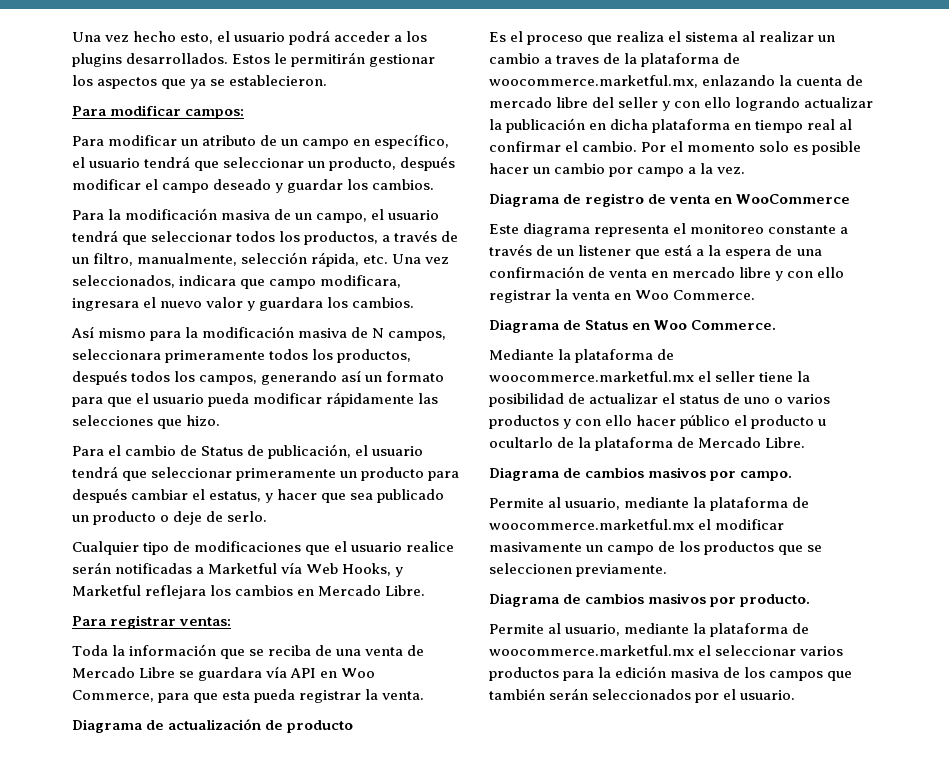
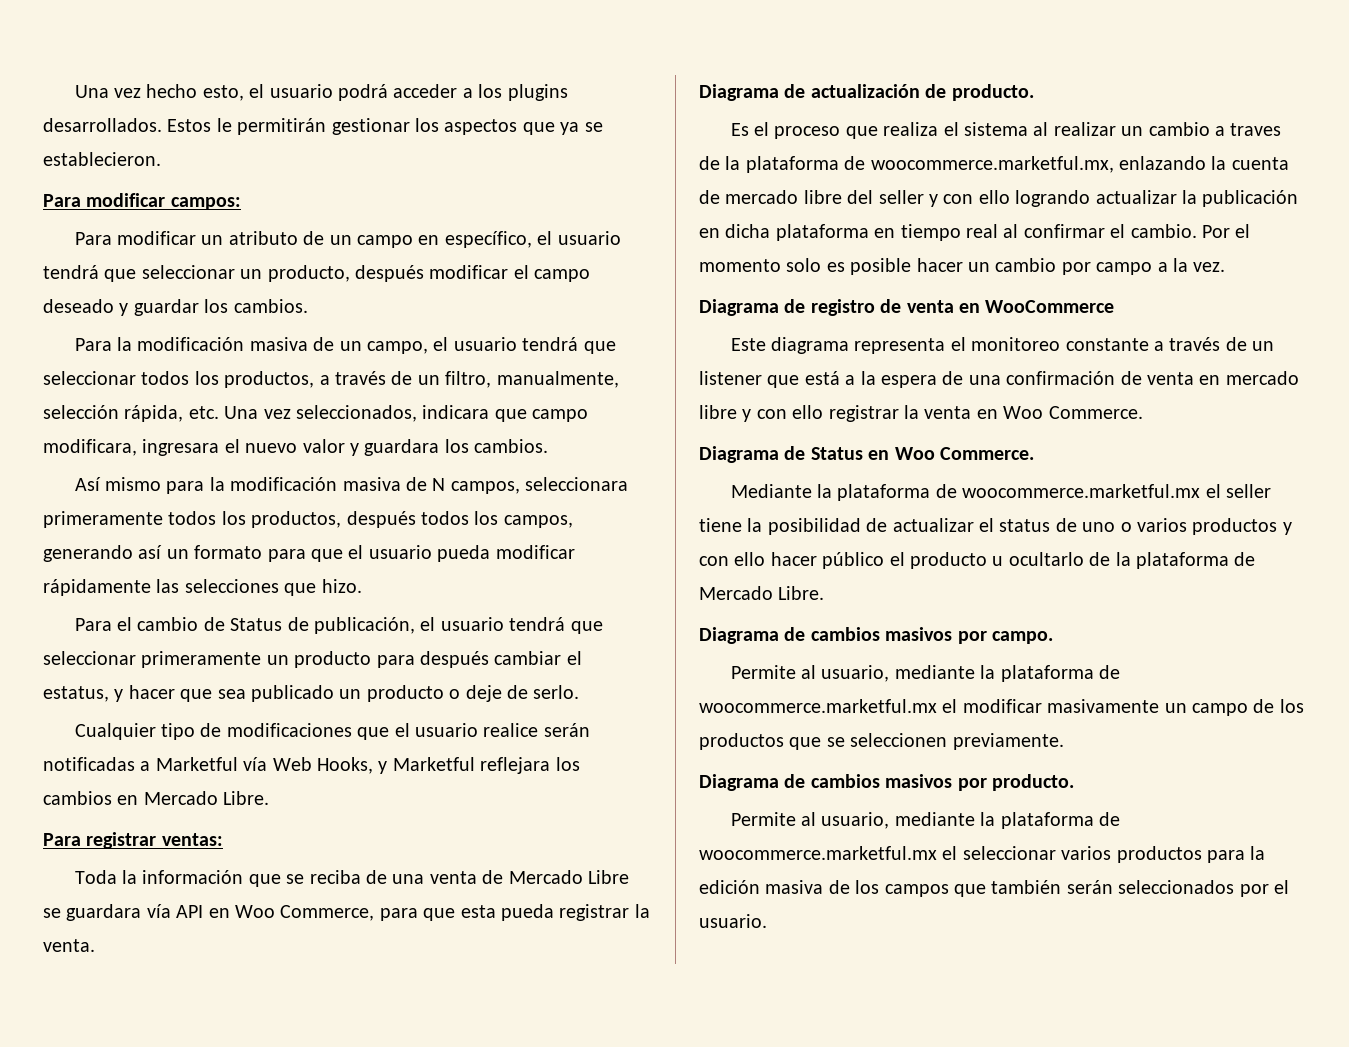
[287,720,354,733] producto -> [951,84,1034,101] producto.

